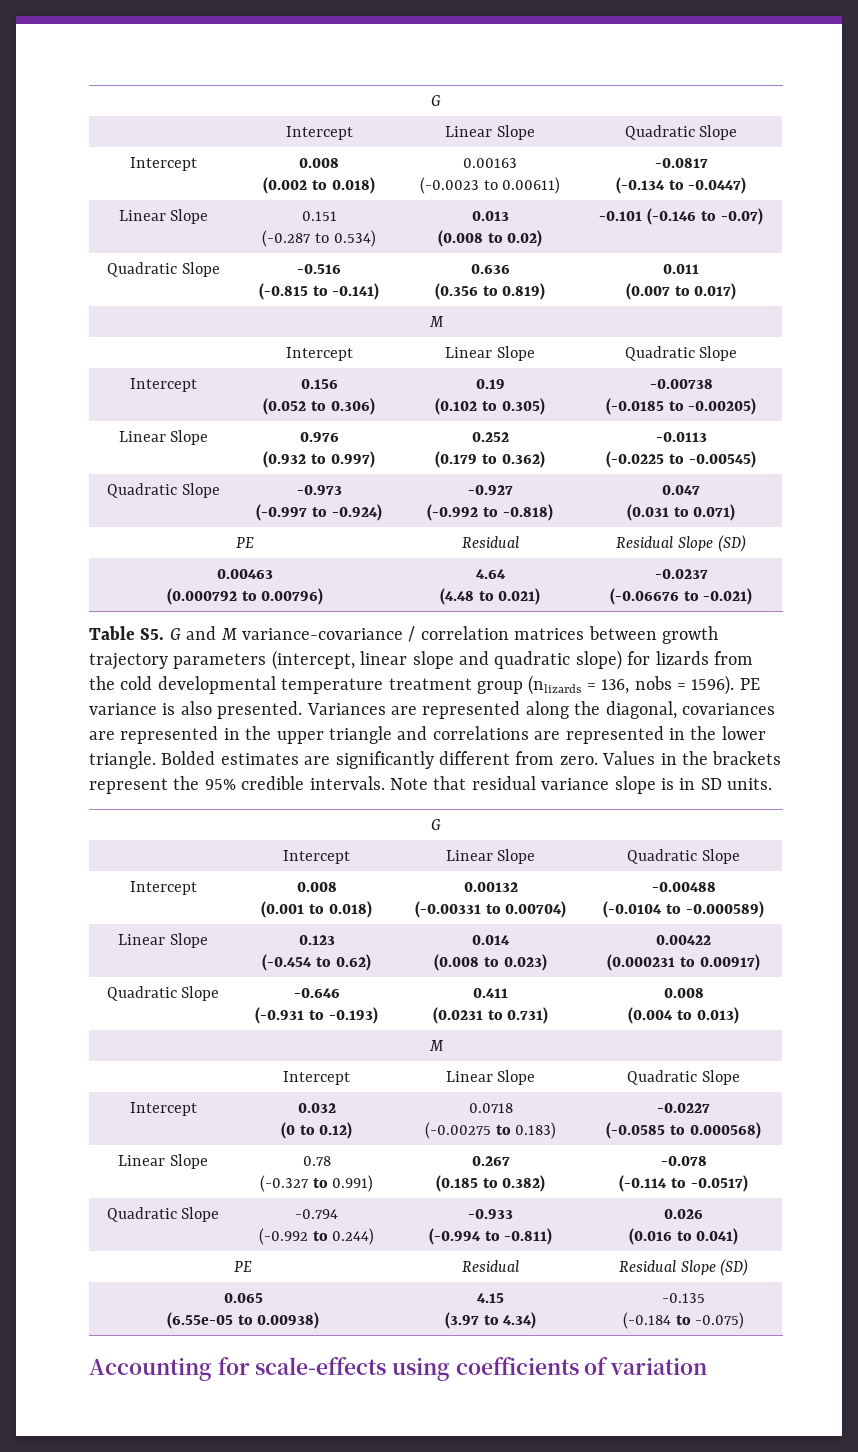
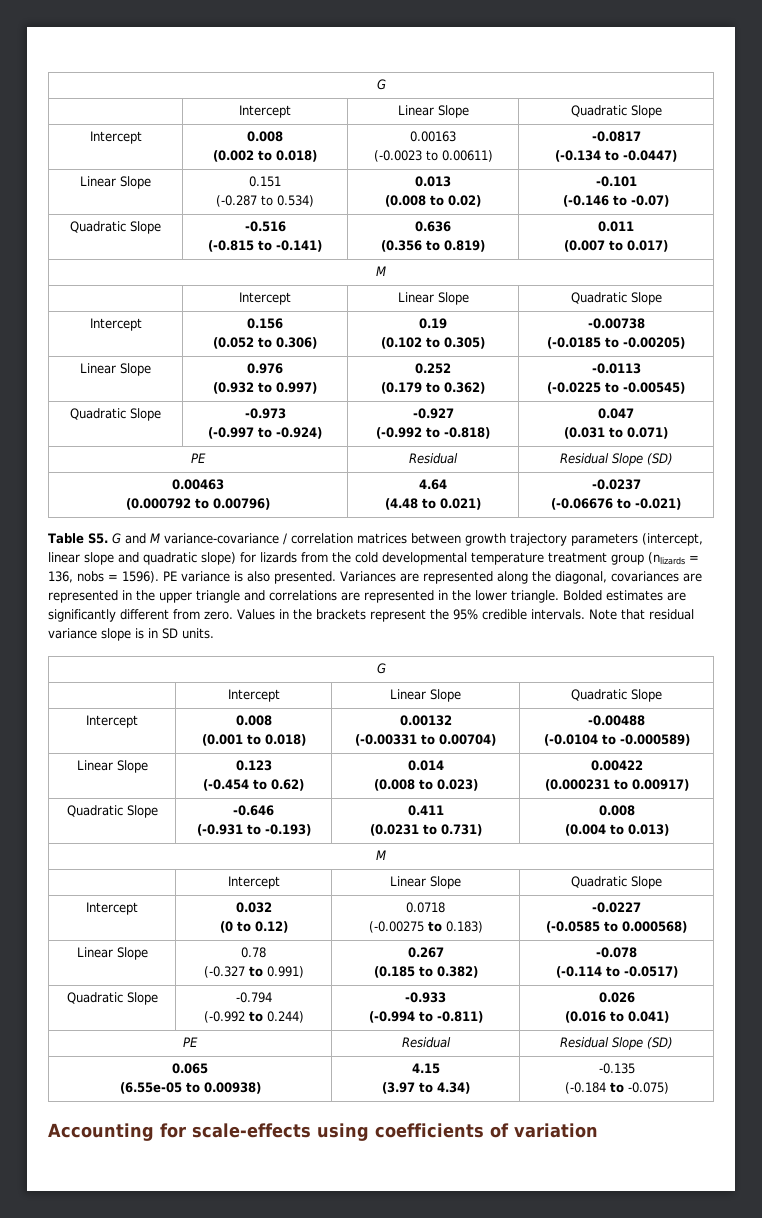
(643, 216) none -> (637, 181) //

